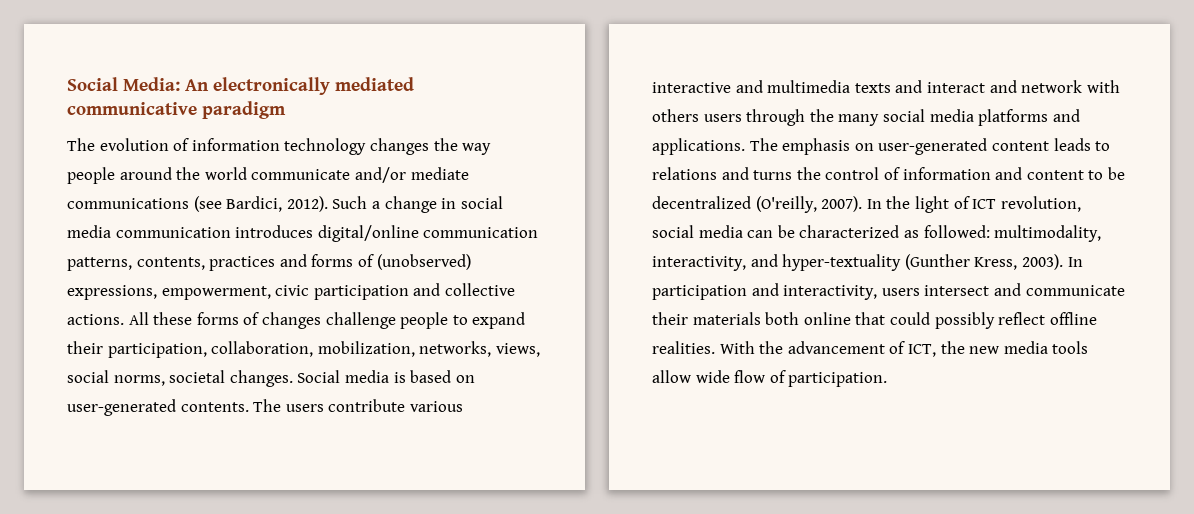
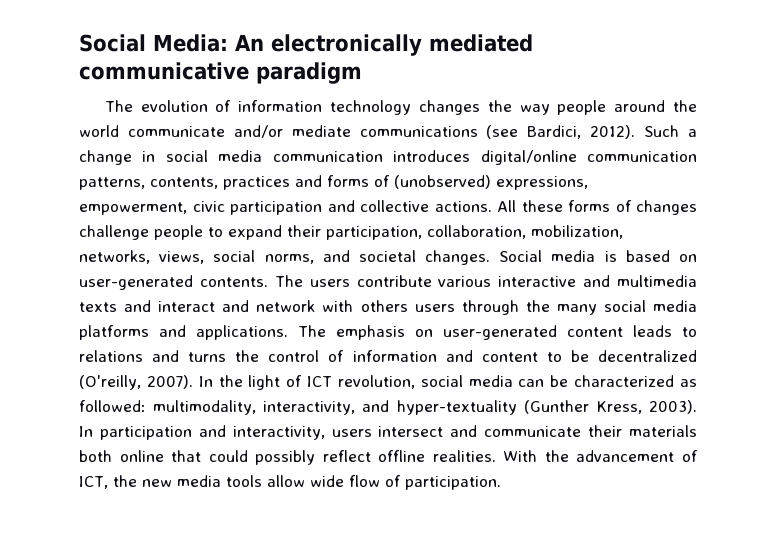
(165, 380) none -> [322,250,350,262] and

